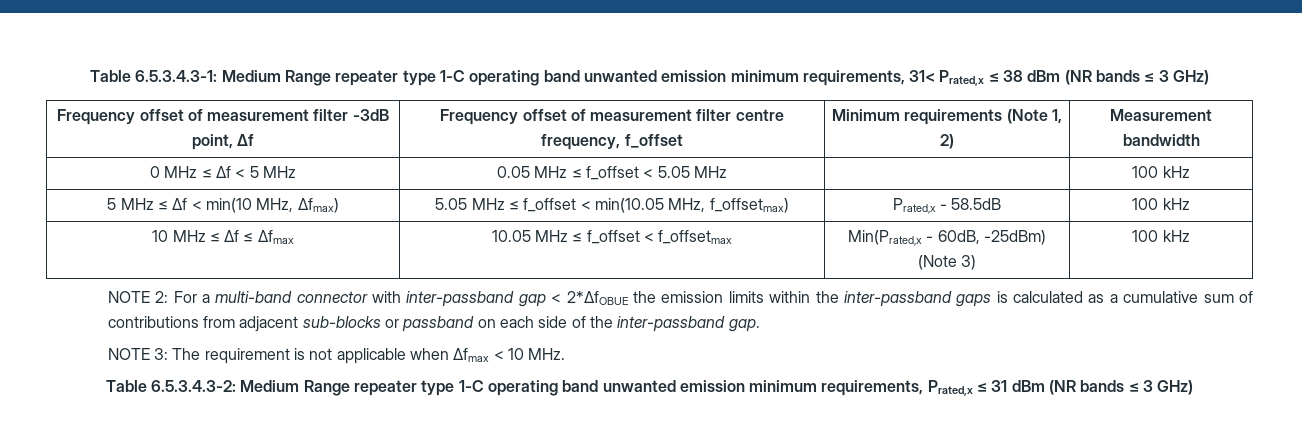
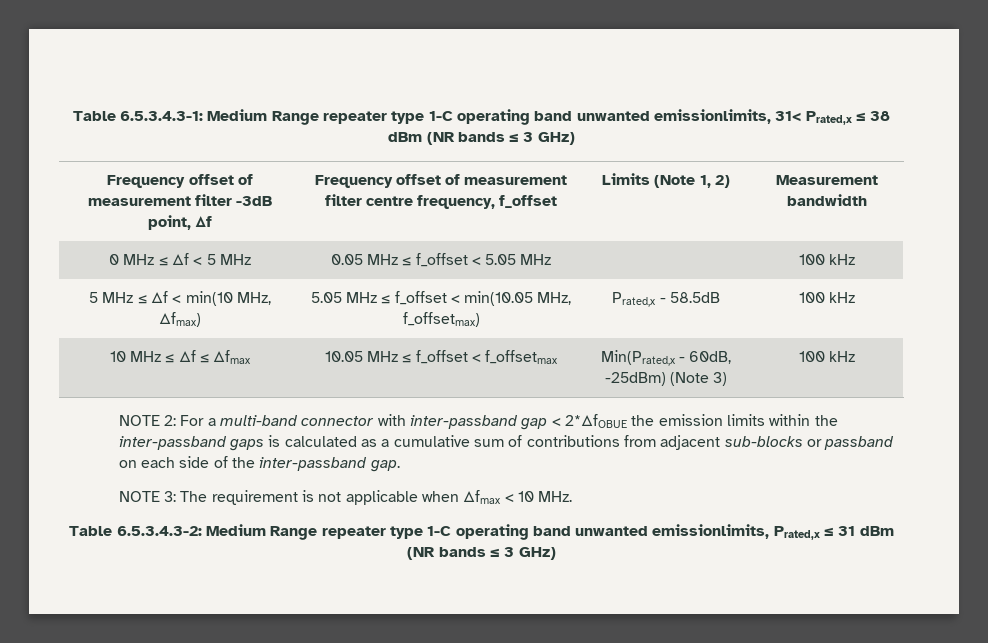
[661,70,905,86] emission minimum requirements, -> [653,109,771,124] emissionlimits,
[832,109,1003,125] Minimum requirements -> [602,173,651,185] Limits
[679,380,924,396] emission minimum requirements, -> [652,524,770,539] emissionlimits,

